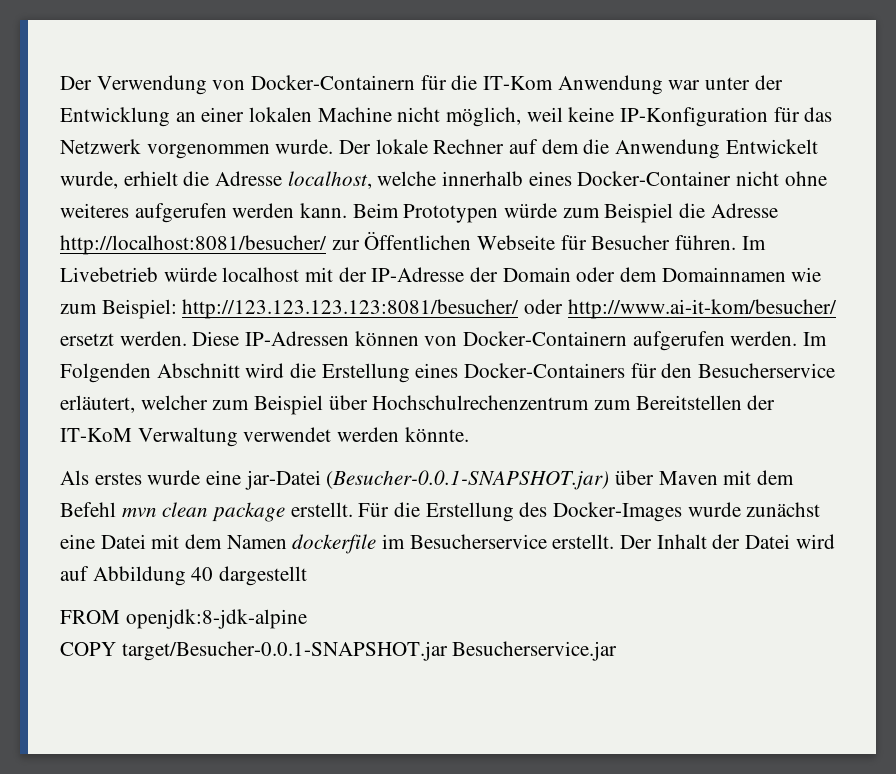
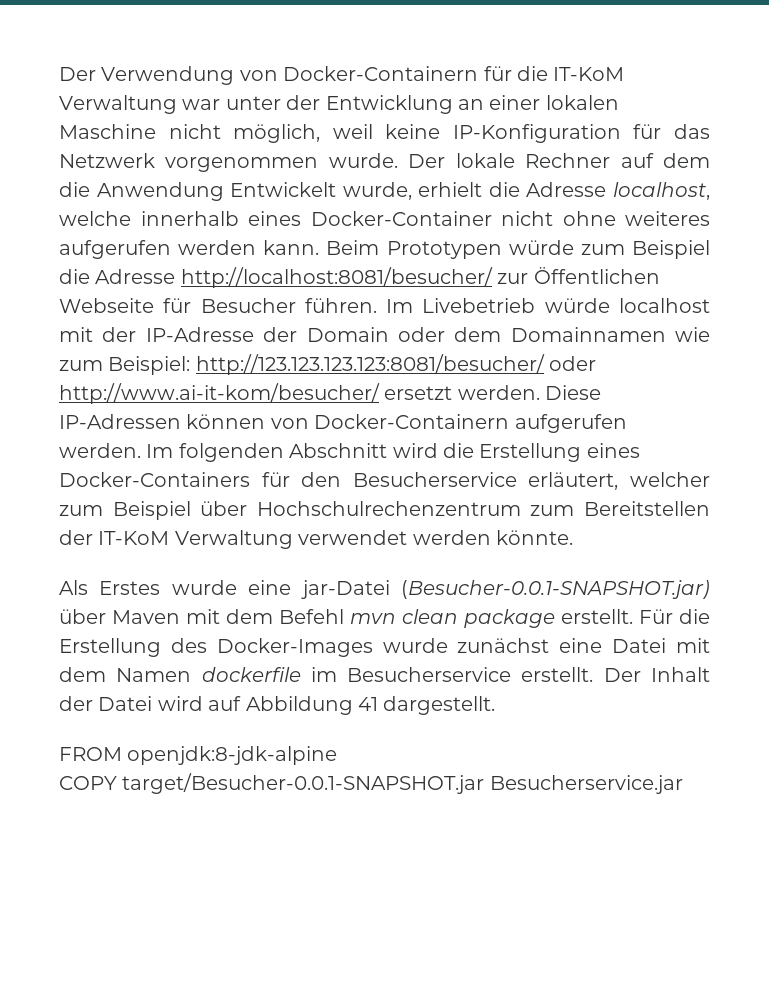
[483,75,663,95] IT-Kom Anwendung -> [553,67,625,81] [59,95,177,114] IT-KoM Verwaltung
[317,107,392,122] Machine -> [59,124,156,139] Maschine
[60,363,151,383] Folgenden -> [178,443,284,462] folgenden
[94,472,142,485] erstes -> [99,581,161,595] Erstes
[191,566,308,586] 40 dargestellt -> [358,696,496,715] 41 dargestellt.

